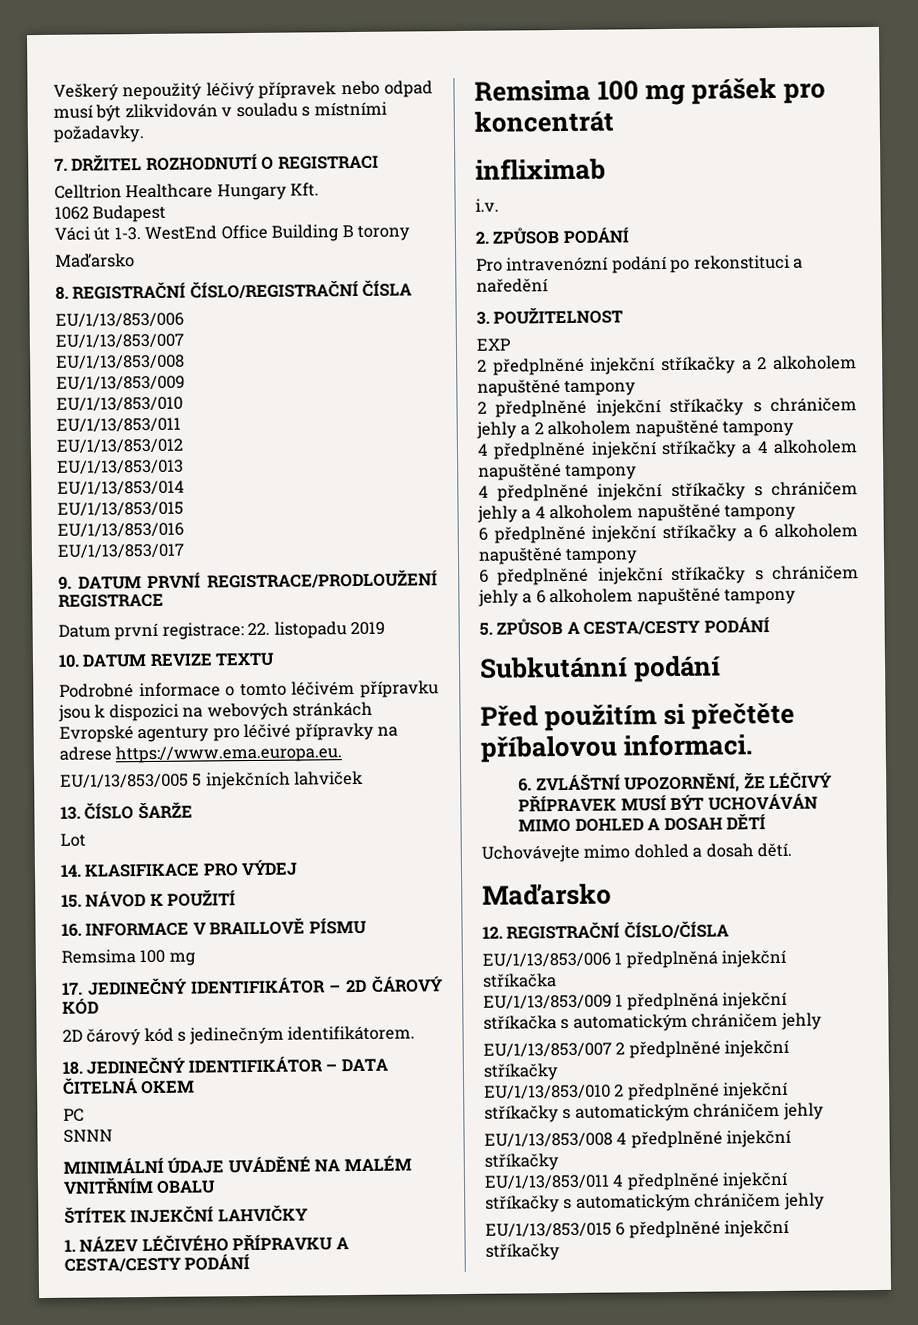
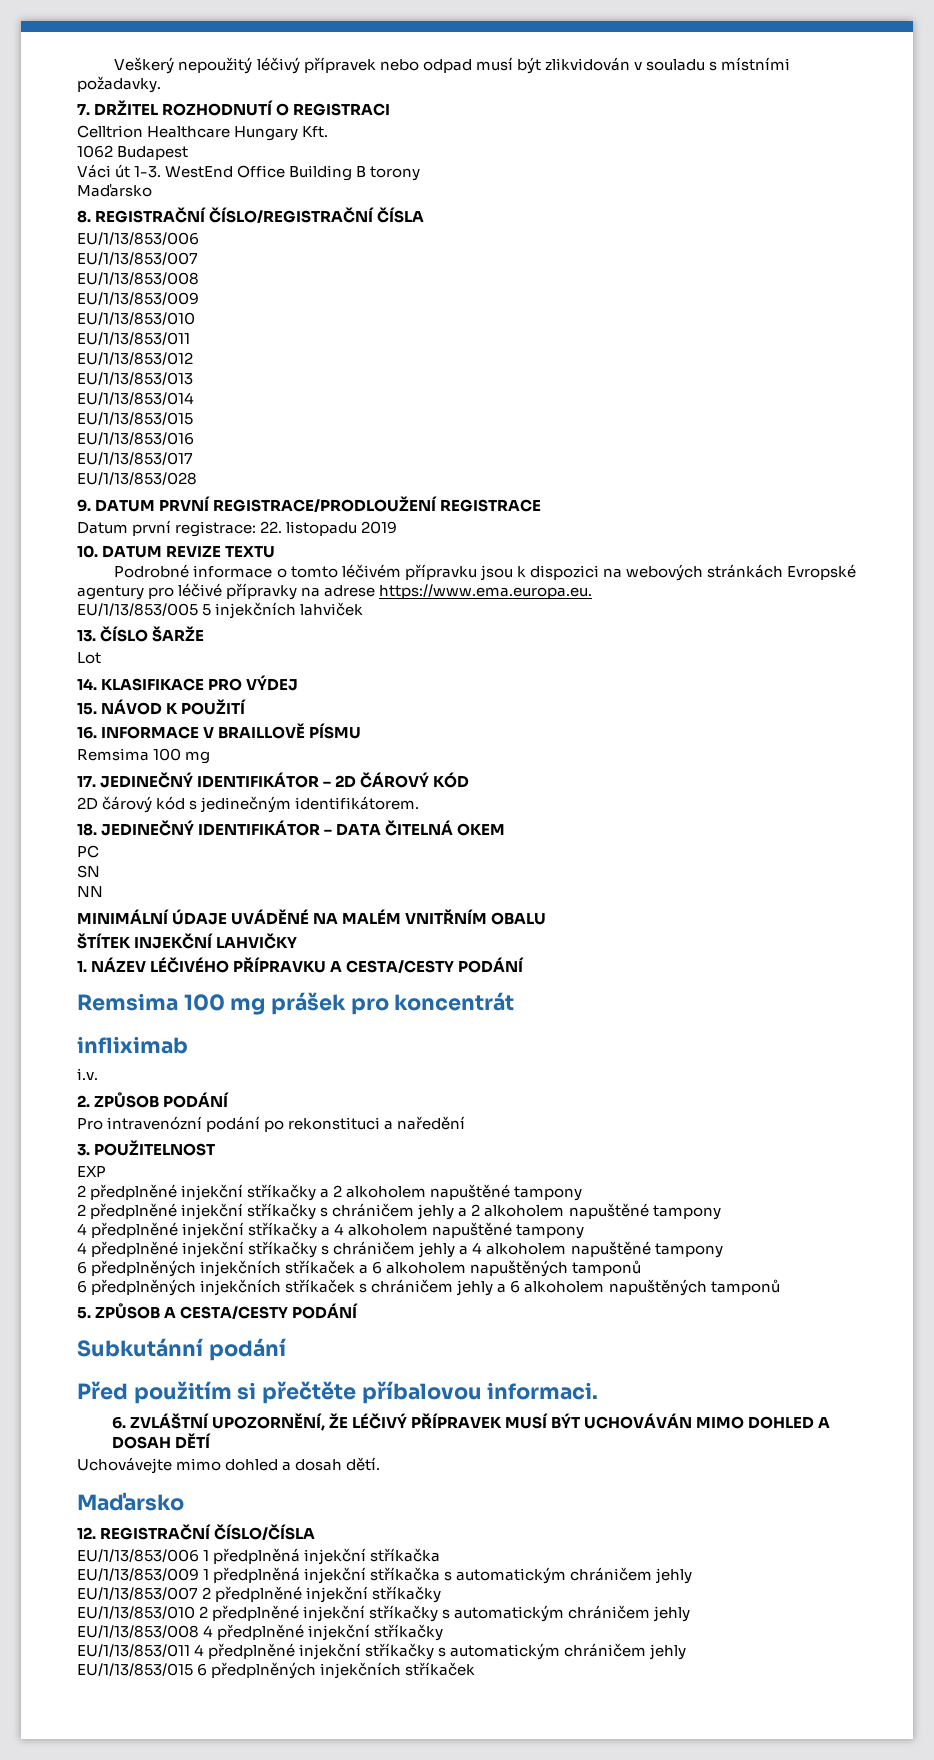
(184, 551) none -> [77,472,197,485] // EU/1/13/853/028
[63,1129,113,1143] SNNN -> [77,865,100,878] [77,886,103,897] SN // NN
[493,523,858,544] [478,547,639,565] [479,566,747,586] předplněné injekční stříkačky a 6 alkoholem napuštěné tampony // 6 předplněné injekční stříkačky -> [91,1260,642,1277] [77,1279,356,1296] předplněných injekčních stříkaček a 6 alkoholem napuštěných tamponů // 6 předplněných injekčních stříkaček
[636,587,797,606] napuštěné tampony -> [608,1279,780,1296] napuštěných tamponů
[628,1219,791,1239] [485,1243,560,1261] předplněné injekční stříkačky -> [211,1662,476,1679] předplněných injekčních stříkaček

